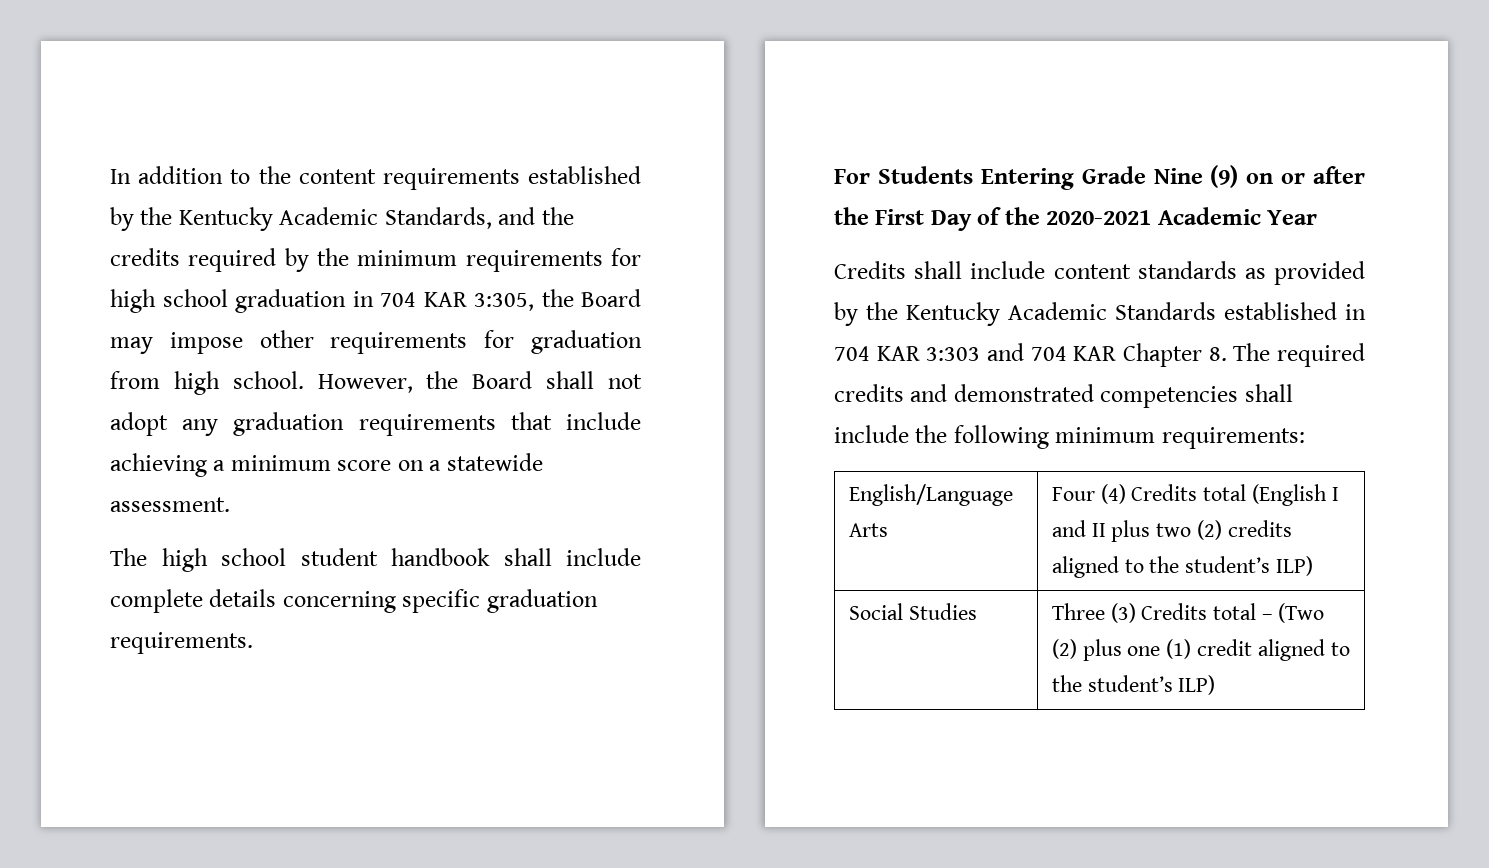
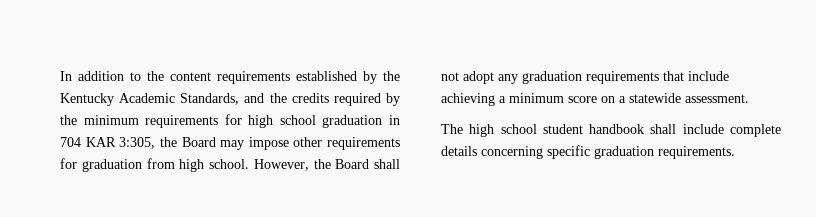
[834,165,1365,190] [834,207,1318,231] [834,261,1365,285] [834,302,1366,326] [834,343,1365,367] [834,384,1293,408] [834,425,1305,449] [848,484,1013,506] [848,523,888,537] [1051,484,1339,506] [1051,520,1292,542] [1051,556,1314,578] [848,603,977,620] [1051,603,1324,623] [1051,639,1350,661] [1051,675,1216,695] // For Students Entering Grade Nine (9) on or after the First Day of the 2020-2021 Academic Year // Credits shall include content standards as provided by the Kentucky Academic Standards established in 704 KAR 3:303 and 704 KAR Chapter 8. The required credits and demonstrated competencies shall include the following minimum requirements: // English/Language Arts | Four (4) Credits total (English I and II plus two (2) credits aligned to the student’s ILP) // Social Studies | Three (3) Credits total – (Two (2) plus one (1) credit aligned to the student’s ILP) -> (735, 152) none

